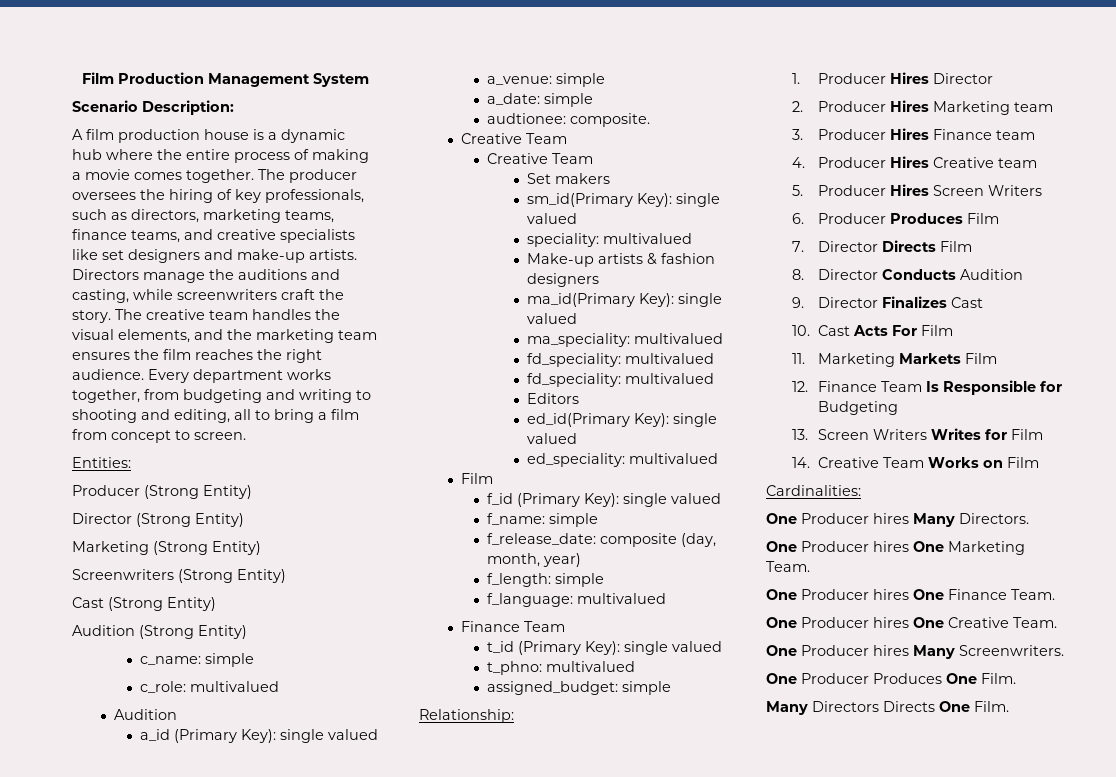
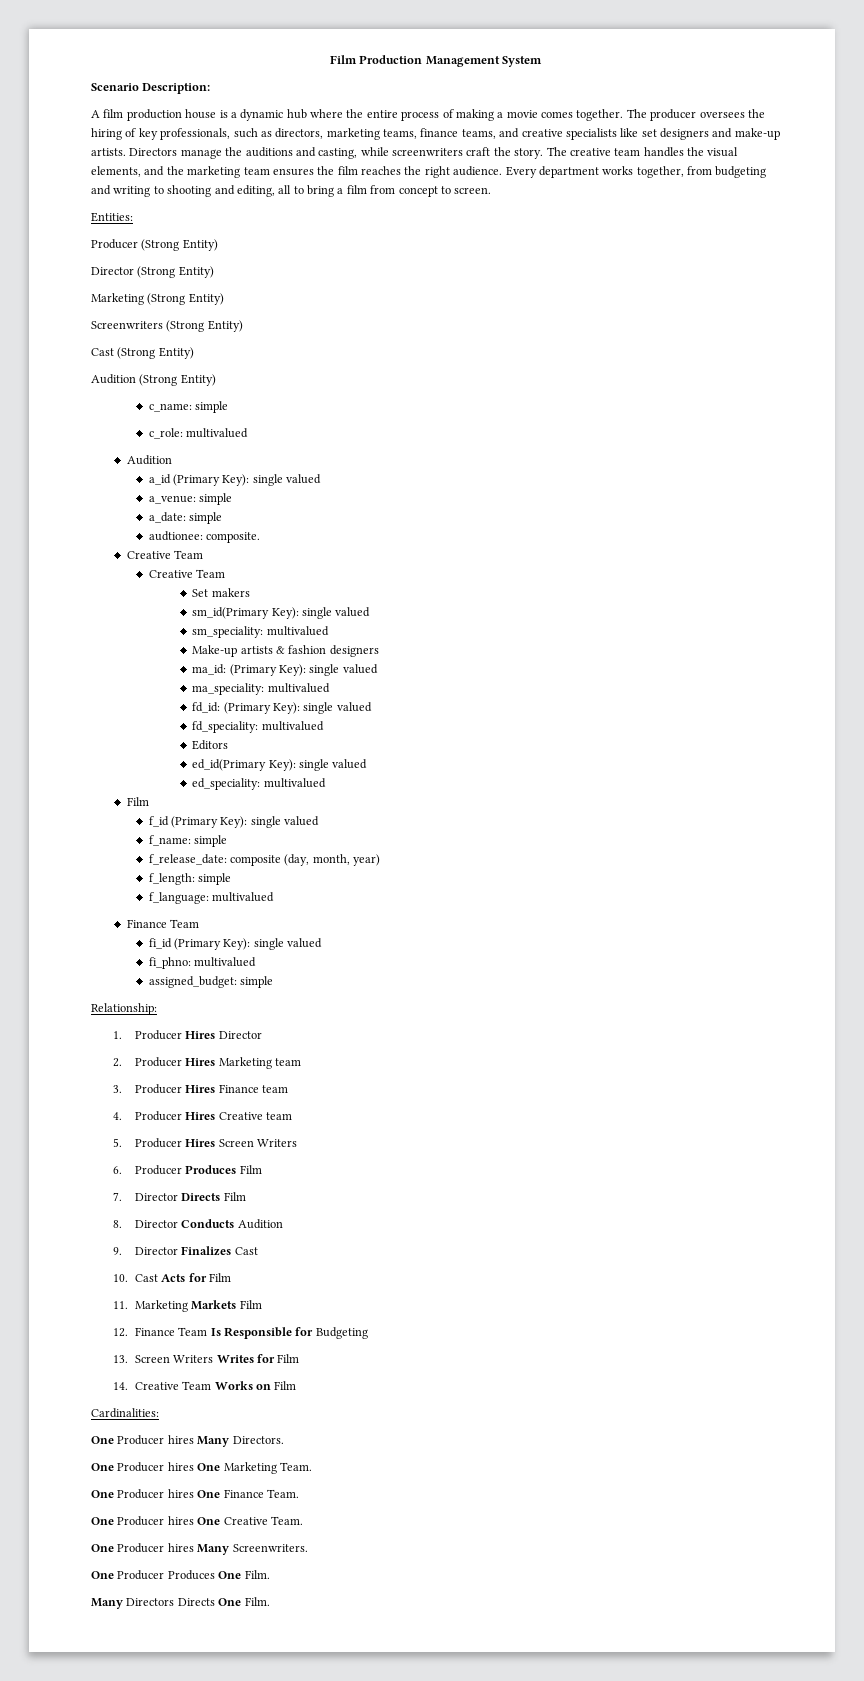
[526,233,599,247] speciality: -> [192,626,264,638] sm_speciality:
[526,293,635,307] ma_id(Primary -> [192,664,277,676] ma_id: (Primary
[526,353,714,367] fd_speciality: multivalued -> [192,702,372,714] fd_id: (Primary Key): single valued
[486,641,722,655] [486,661,542,675] t_id (Primary Key): single valued // t_phno: -> [148,938,323,950] [148,957,191,969] fi_id (Primary Key): single valued // fi_phno:
[891,325,917,336] For -> [188,1273,207,1282] for

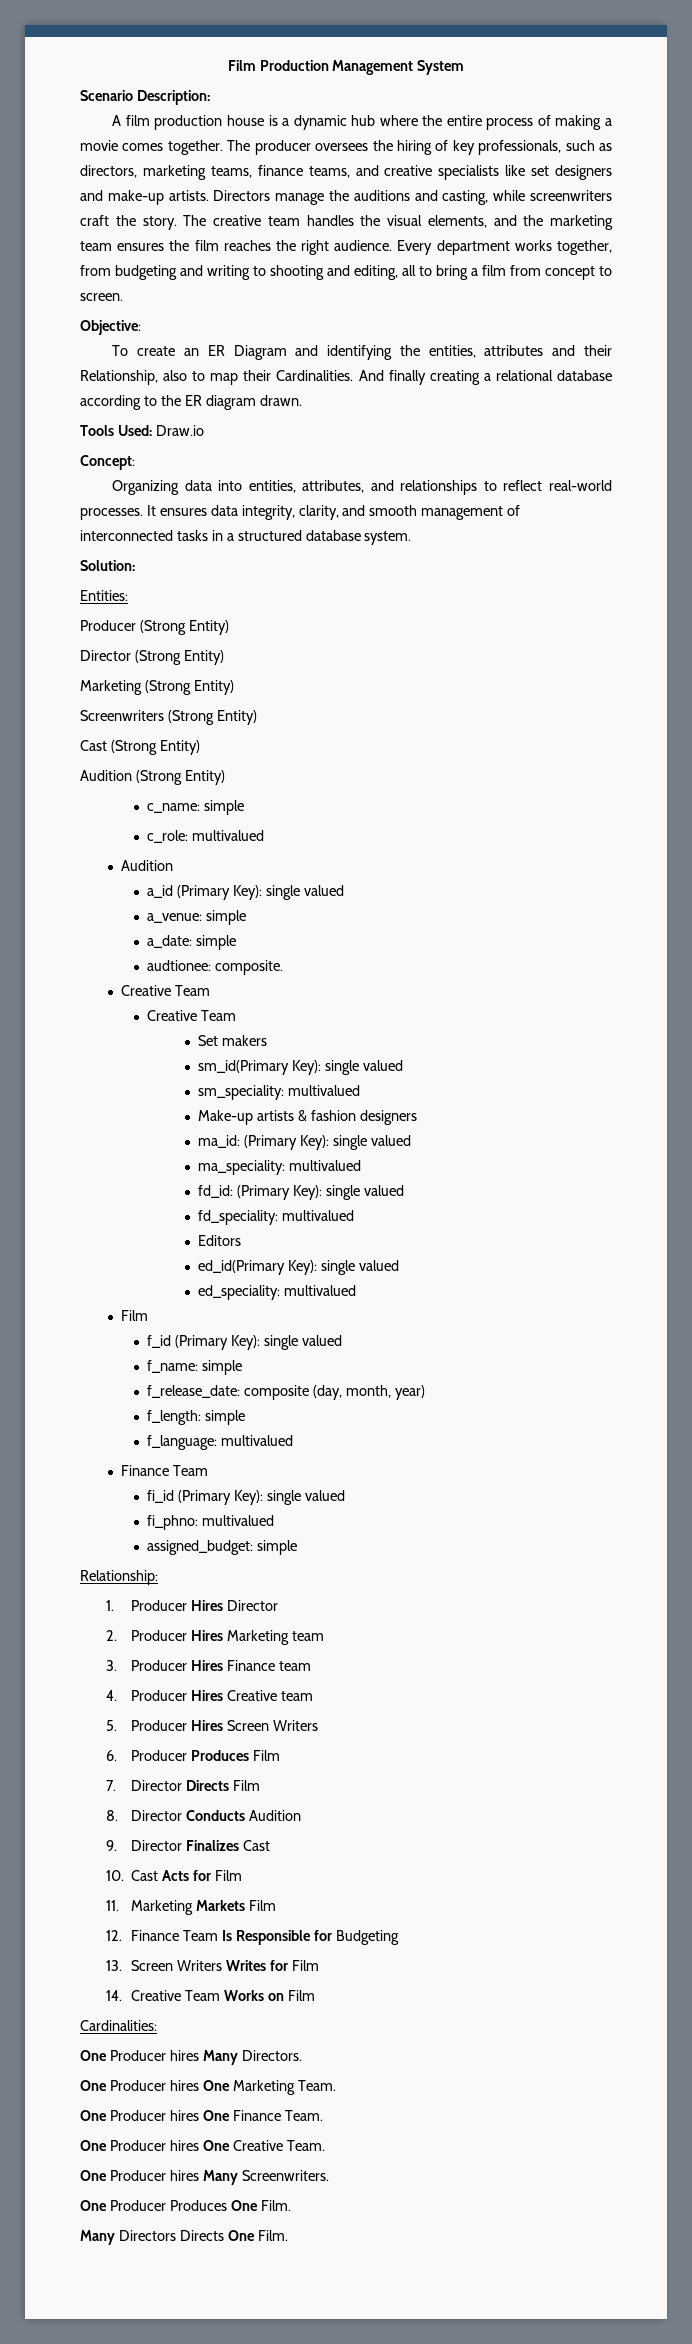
(492, 190) none -> [80,320,141,335] [112,345,612,360] [80,370,612,385] [80,395,302,410] [80,425,204,436] [80,455,135,470] [112,480,612,495] [80,505,521,520] [80,530,412,545] [80,560,135,571] // Objective: // To create an ER Diagram and identifying the entities, attributes and their Relationship, also to map their Cardinalities. And finally creating a relational database according to the ER diagram drawn. // Tools Used: Draw.io // Concept: // Organizing data into entities, attributes, and relationships to reflect real-world processes. It ensures data integrity, clarity, and smooth management of interconnected tasks in a structured database system. // Solution:

